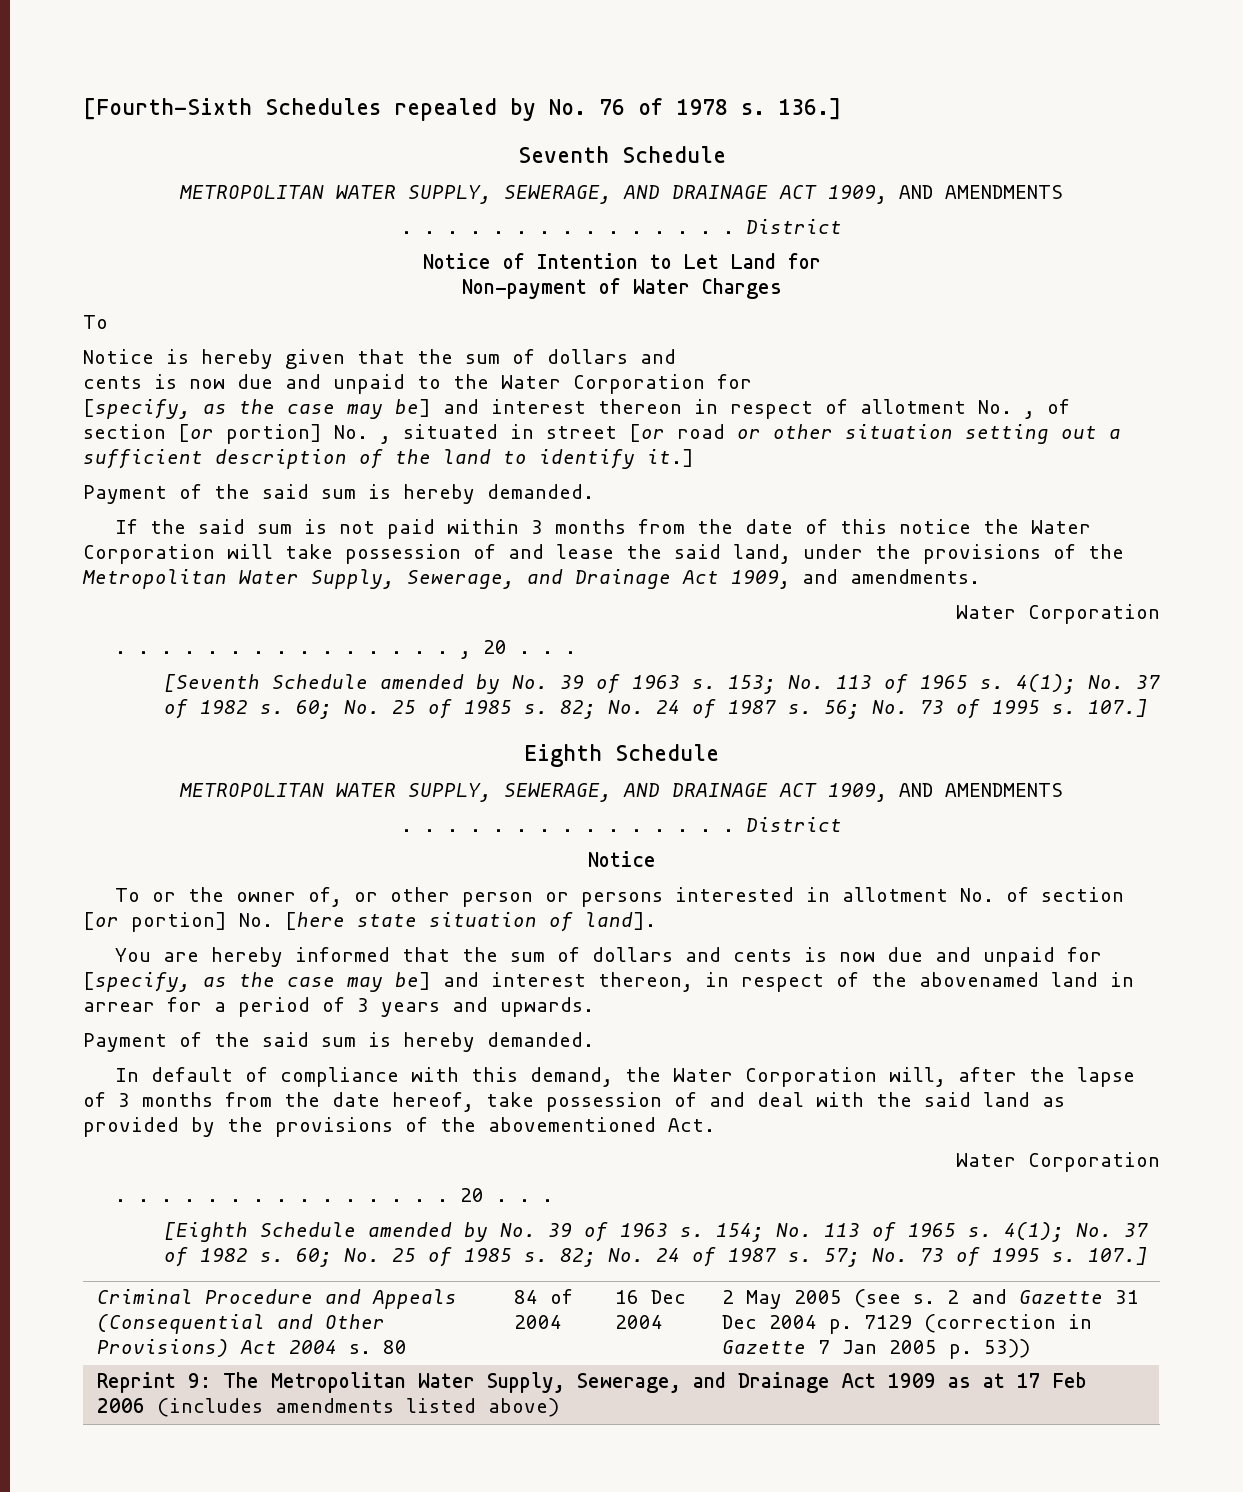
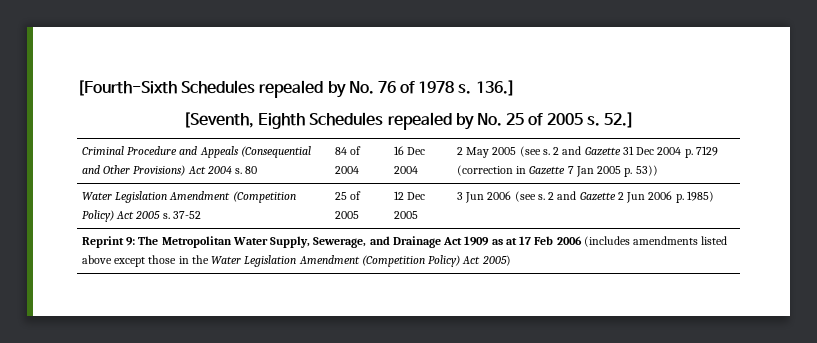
[517,146,726,163] [179,185,1063,204] [401,219,842,234] [422,253,821,269] [461,278,782,299] [83,315,108,329] [83,349,676,369] [83,374,752,394] [83,399,1070,419] [83,424,1121,444] [83,449,694,469] [83,484,594,504] [115,519,1092,539] [83,544,1124,564] [82,569,980,589] [956,604,1160,624] [115,640,577,659] [163,674,1160,694] [163,699,1148,719] [524,744,719,767] [179,783,1063,802] [401,817,842,832] [587,851,656,867] [115,887,1125,907] [83,912,656,932] [115,947,1103,967] [83,972,1134,992] [83,997,594,1017] [83,1032,594,1052] [115,1067,1136,1087] [83,1092,1065,1112] [83,1117,715,1137] [956,1152,1160,1172] [115,1188,554,1202] [163,1222,1148,1242] [163,1247,1148,1267] Seventh Schedule // METROPOLITAN WATER SUPPLY, SEWERAGE, AND DRAINAGE ACT 1909, AND AMENDMENTS // . . . . . . . . . . . . . . . District // Notice of Intention to Let Land for // Non-payment of Water Charges // To // Notice is hereby given that the sum of dollars and // cents is now due and unpaid to the Water Corporation for // [specify, as the case may be] and interest thereon in respect of allotment No. , of section [or portion] No. , situated in street [or road or other situation setting out a sufficient description of the land to identify it.] // Payment of the said sum is hereby demanded. // If the said sum is not paid within 3 months from the date of this notice the Water Corporation will take possession of and lease the said land, under the provisions of the Metropolitan Water Supply, Sewerage, and Drainage Act 1909, and amendments. // Water Corporation // . . . . . . . . . . . . . . . , 20 . . . // [Seventh Schedule amended by No. 39 of 1963 s. 153; No. 113 of 1965 s. 4(1); No. 37 of 1982 s. 60; No. 25 of 1985 s. 82; No. 24 of 1987 s. 56; No. 73 of 1995 s. 107.] // Eighth Schedule // METROPOLITAN WATER SUPPLY, SEWERAGE, AND DRAINAGE ACT 1909, AND AMENDMENTS // . . . . . . . . . . . . . . . District // Notice // To or the owner of, or other person or persons interested in allotment No. of section [or portion] No. [here state situation of land]. // You are hereby informed that the sum of dollars and cents is now due and unpaid for [specify, as the case may be] and interest thereon, in respect of the abovenamed land in arrear for a period of 3 years and upwards. // Payment of the said sum is hereby demanded. // In default of compliance with this demand, the Water Corporation will, after the lapse of 3 months from the date hereof, take possession of and deal with the said land as provided by the provisions of the abovementioned Act. // Water Corporation // . . . . . . . . . . . . . . . 20 . . . // [Eighth Schedule amended by No. 39 of 1963 s. 154; No. 113 of 1965 s. 4(1); No. 37 of 1982 s. 60; No. 25 of 1985 s. 82; No. 24 of 1987 s. 57; No. 73 of 1995 s. 107.] -> [183,112,634,130] [Seventh, Eighth Schedules repealed by No. 25 of 2005 s. 52.]
(1030, 1348) none -> [81,191,296,203] [81,210,201,222] [334,191,362,200] [334,211,359,219] [393,191,426,200] [393,211,418,219] [456,191,714,203] // Water Legislation Amendment (Competition Policy) Act 2005 s. 37-52 | 25 of 2005 | 12 Dec 2005 | 3 Jun 2006 (see s. 2 and Gazette 2 Jun 2006 p. 1985)
[487,1398,559,1417] above) -> [81,255,511,267] above except those in the Water Legislation Amendment (Competition Policy) Act 2005)

